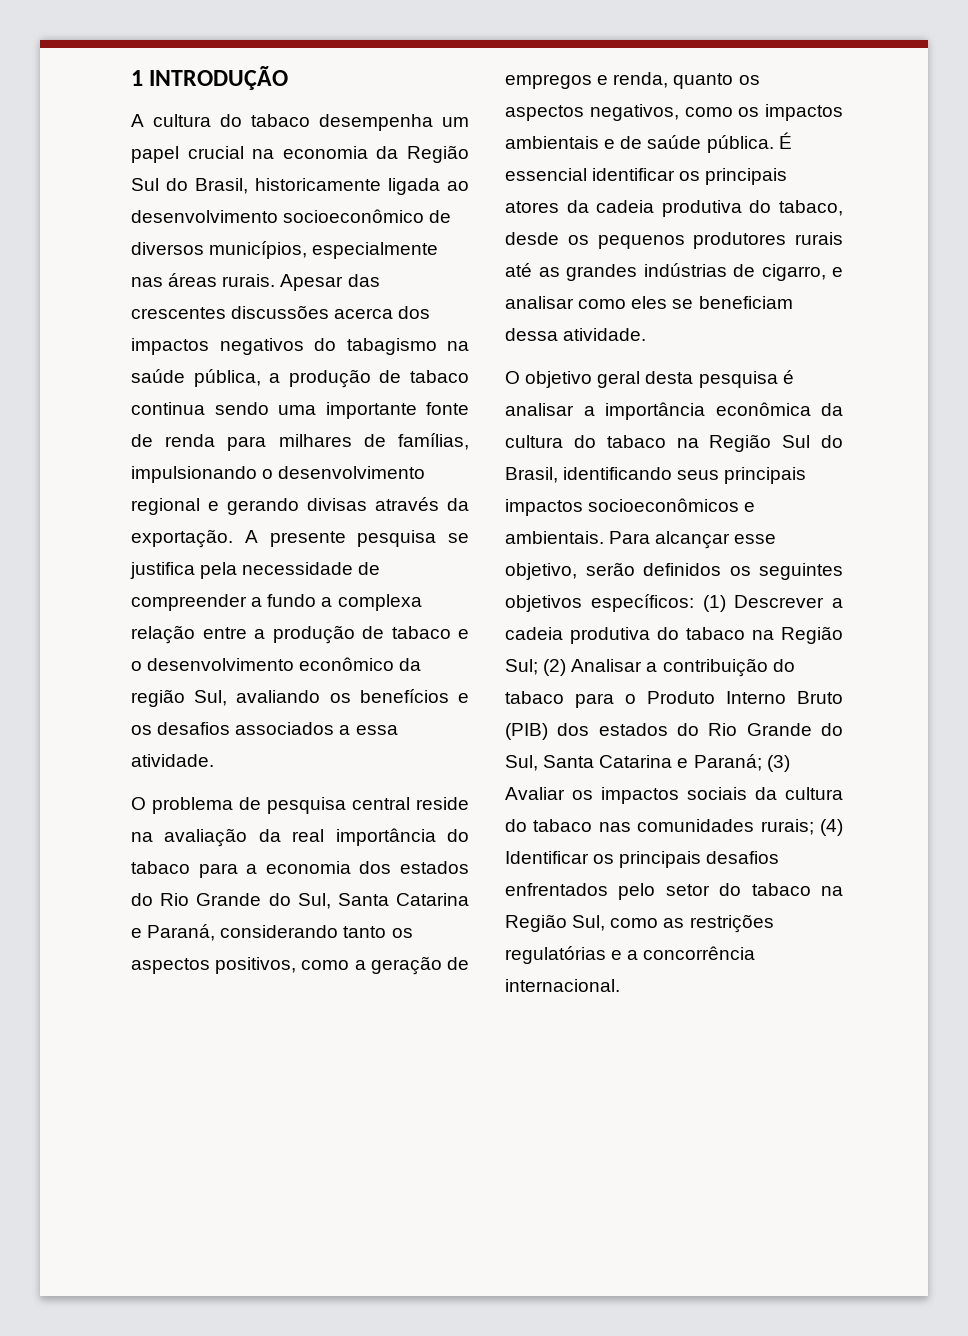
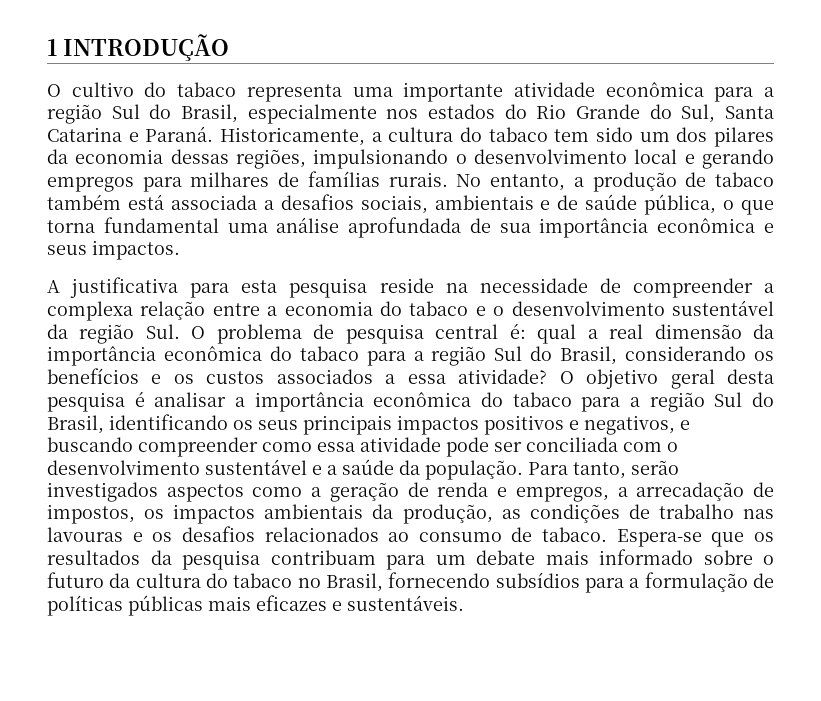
[131,114,469,131] [131,145,469,163] [131,178,469,195] [131,209,452,223] [131,241,439,259] [131,273,380,291] [131,305,431,319] [131,338,469,355] [131,369,469,388] [131,402,469,419] [131,433,470,451] [131,466,426,483] [131,497,469,515] [131,529,469,548] [130,562,381,579] [131,594,422,611] [131,625,469,644] [131,657,422,671] [131,689,470,707] [131,722,398,735] [131,754,214,767] [131,797,469,814] [131,828,469,847] [131,861,469,878] [131,893,470,909] [131,924,413,941] [131,956,470,975] [505,72,760,89] [505,104,843,121] [505,132,792,153] [505,168,788,185] [505,200,843,217] [505,232,843,249] [505,263,843,281] [505,296,793,309] [505,328,647,341] A cultura do tabaco desempenha um papel crucial na economia da Região Sul do Brasil, historicamente ligada ao desenvolvimento socioeconômico de diversos municípios, especialmente nas áreas rurais. Apesar das crescentes discussões acerca dos impactos negativos do tabagismo na saúde pública, a produção de tabaco continua sendo uma importante fonte de renda para milhares de famílias, impulsionando o desenvolvimento regional e gerando divisas através da exportação. A presente pesquisa se justifica pela necessidade de compreender a fundo a complexa relação entre a produção de tabaco e o desenvolvimento econômico da região Sul, avaliando os benefícios e os desafios associados a essa atividade. // O problema de pesquisa central reside na avaliação da real importância do tabaco para a economia dos estados do Rio Grande do Sul, Santa Catarina e Paraná, considerando tanto os aspectos positivos, como a geração de empregos e renda, quanto os aspectos negativos, como os impactos ambientais e de saúde pública. É essencial identificar os principais atores da cadeia produtiva do tabaco, desde os pequenos produtores rurais até as grandes indústrias de cigarro, e analisar como eles se beneficiam dessa atividade. // -> [47,82,774,102] [47,104,774,124] [47,126,774,147] [47,149,775,169] [47,171,775,192] [47,194,774,215] [47,217,774,238] [47,240,180,260] [47,277,775,298] [47,300,774,321] [47,323,774,344] [47,346,775,366] [47,368,548,384] O cultivo do tabaco representa uma importante atividade econômica para a região Sul do Brasil, especialmente nos estados do Rio Grande do Sul, Santa Catarina e Paraná. Historicamente, a cultura do tabaco tem sido um dos pilares da economia dessas regiões, impulsionando o desenvolvimento local e gerando empregos para milhares de famílias rurais. No entanto, a produção de tabaco também está associada a desafios sociais, ambientais e de saúde pública, o que torna fundamental uma análise aprofundada de sua importância econômica e seus impactos. // A justificativa para esta pesquisa reside na necessidade de compreender a complexa relação entre a economia do tabaco e o desenvolvimento sustentável da região Sul. O problema de pesquisa central é: qual a real dimensão da importância econômica do tabaco para a região Sul do Brasil, considerando os benefícios e os custos associados a essa atividade?
[821,403,843,416] [505,434,843,452] [505,467,807,484] [505,498,756,516] [505,531,777,549] [505,562,843,580] [505,594,843,612] [505,626,843,644] [505,658,795,677] [505,691,843,708] [505,723,843,740] [505,754,790,772] [505,787,843,804] [505,819,843,836] [505,851,780,868] [505,883,843,900] [505,914,774,933] [505,946,756,964] [505,979,620,992] da cultura do tabaco na Região Sul do Brasil, identificando seus principais impactos socioeconômicos e ambientais. Para alcançar esse objetivo, serão definidos os seguintes objetivos específicos: (1) Descrever a cadeia produtiva do tabaco na Região Sul; (2) Analisar a contribuição do tabaco para o Produto Interno Bruto (PIB) dos estados do Rio Grande do Sul, Santa Catarina e Paraná; (3) Avaliar os impactos sociais da cultura do tabaco nas comunidades rurais; (4) Identificar os principais desafios enfrentados pelo setor do tabaco na Região Sul, como as restrições regulatórias e a concorrência internacional. -> [481,392,774,412] [47,414,690,435] [47,437,678,457] [47,459,679,480] [47,482,775,502] [47,504,775,524] [47,526,774,547] [47,549,774,570] [47,572,775,593] [47,595,464,616] do tabaco para a região Sul do Brasil, identificando os seus principais impactos positivos e negativos, e buscando compreender como essa atividade pode ser conciliada com o desenvolvimento sustentável e a saúde da população. Para tanto, serão investigados aspectos como a geração de renda e empregos, a arrecadação de impostos, os impactos ambientais da produção, as condições de trabalho nas lavouras e os desafios relacionados ao consumo de tabaco. Espera-se que os resultados da pesquisa contribuam para um debate mais informado sobre o futuro da cultura do tabaco no Brasil, fornecendo subsídios para a formulação de políticas públicas mais eficazes e sustentáveis.

